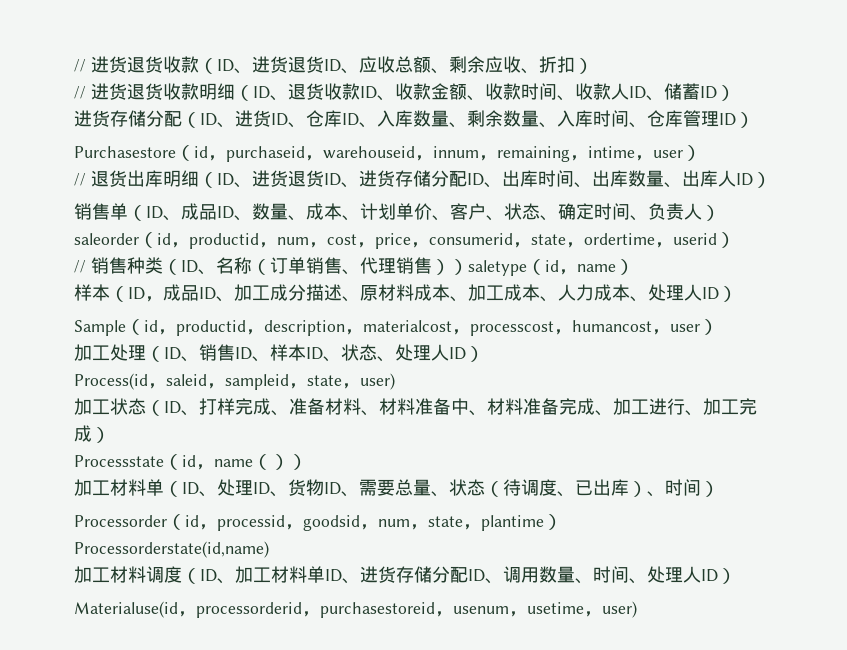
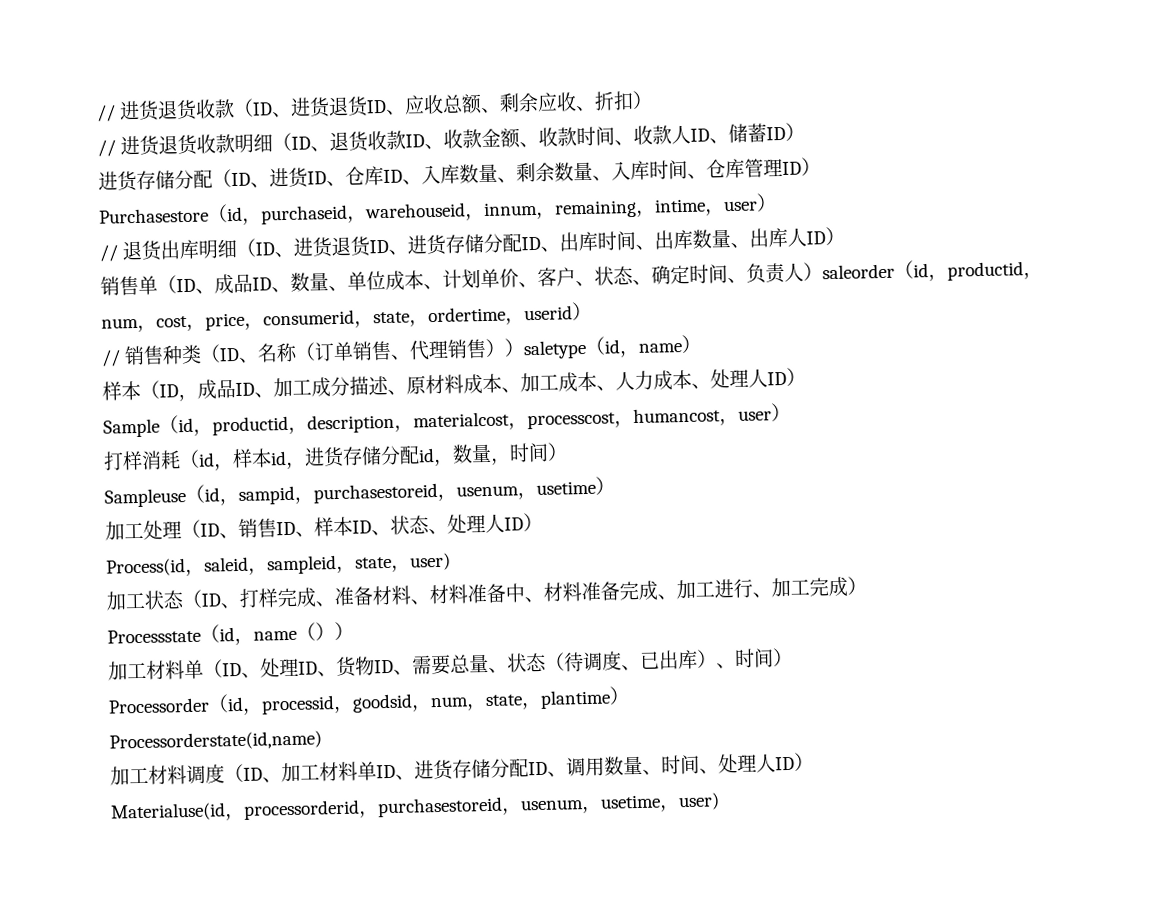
(306, 218) none -> [347,270,386,291] 单位
(718, 327) none -> [103,442,568,471] [104,476,615,508] // 打样消耗（id，样本id，进货存储分配id，数量，时间） // Sampleuse（id，sampid，purchasestoreid，usenum，usetime）

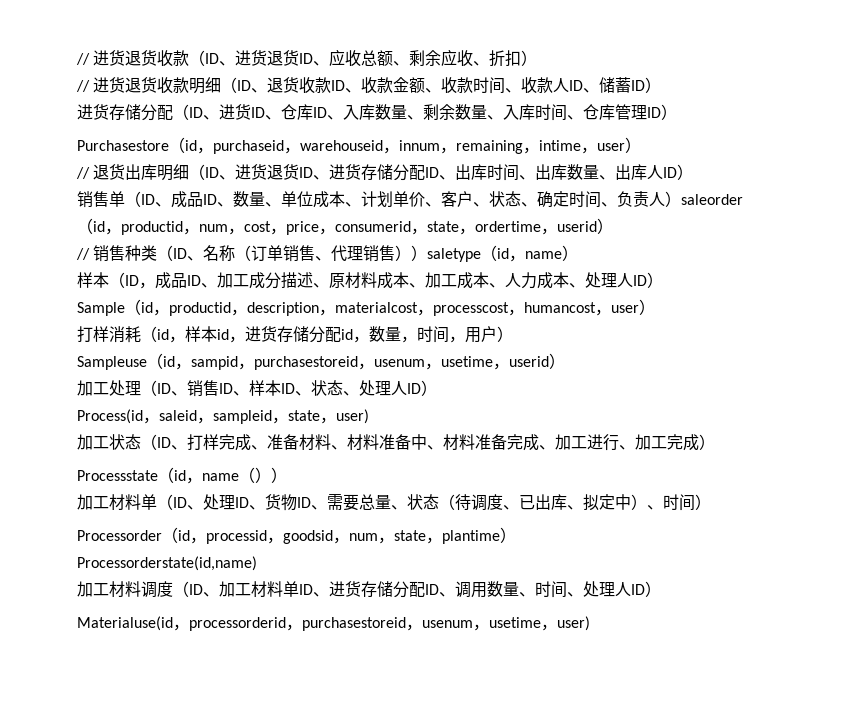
(549, 452) none -> [449,326,497,343] ，用户
(596, 487) none -> [493,356,549,370] ，userid
(698, 659) none -> [567,494,631,511] 、拟定中

